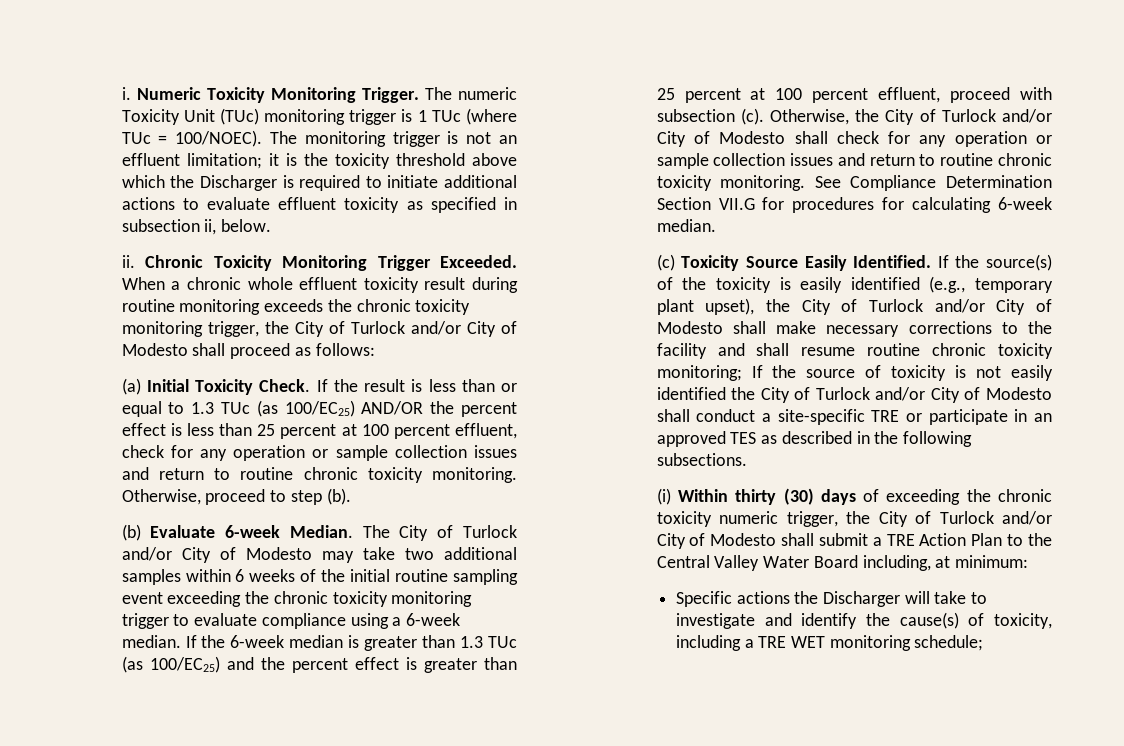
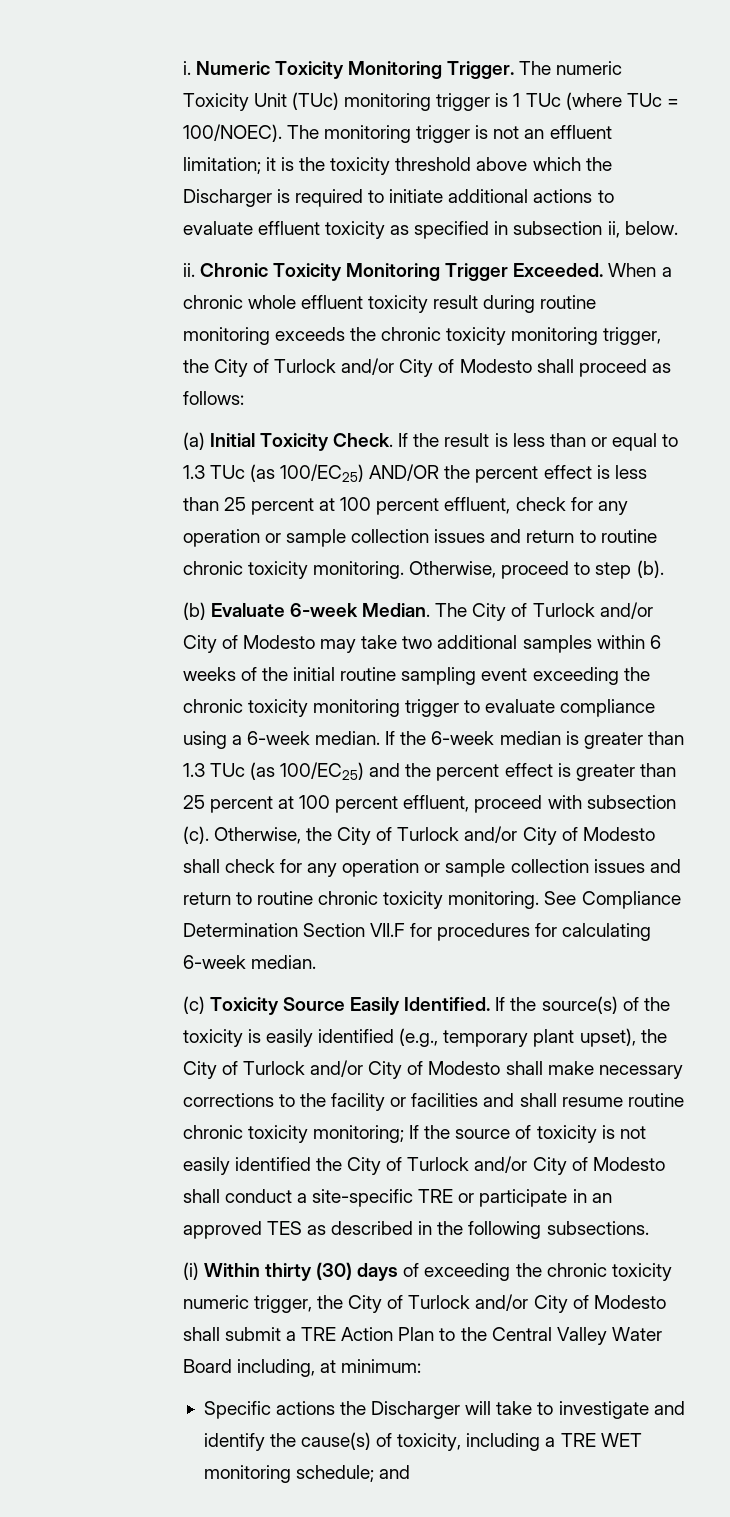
[718,198,755,210] VII.G -> [369,923,405,937] VII.F
(707, 351) none -> [390,1093,479,1107] or facilities
(984, 643) none -> [378,1465,410,1479] and

